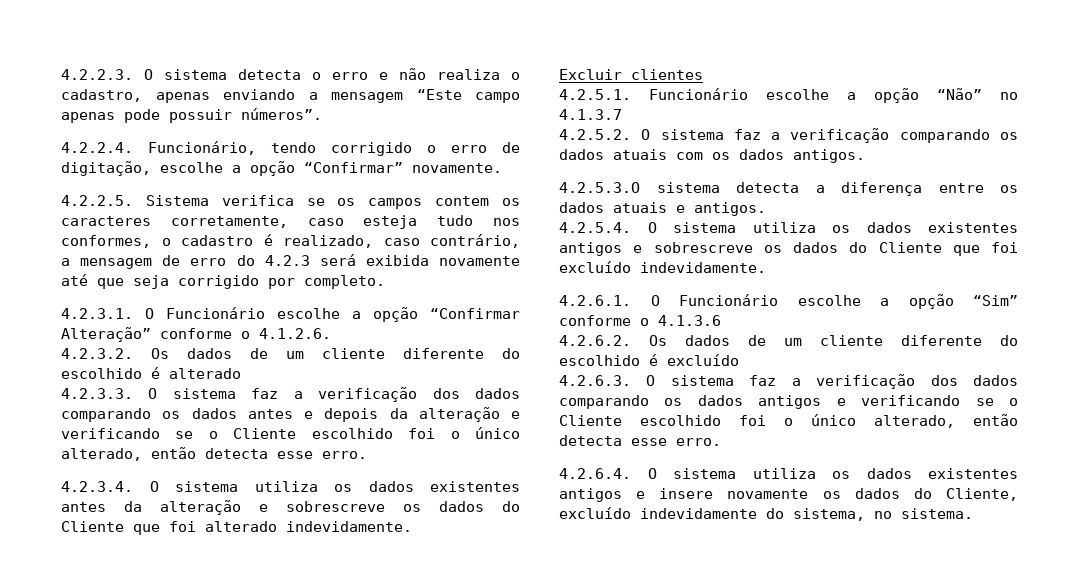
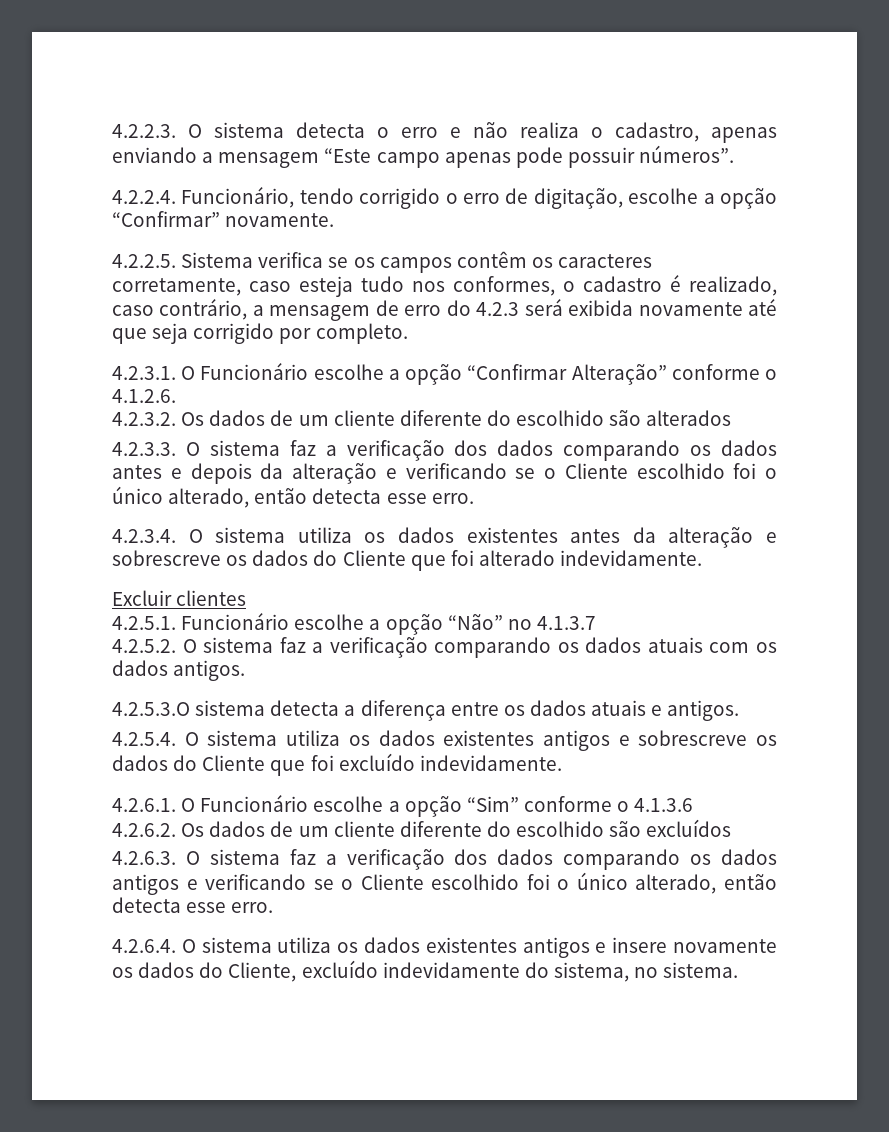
[435,196,490,206] contem -> [456,251,527,268] contêm
[151,367,241,379] é alterado -> [609,410,732,426] são alterados
[649,354,739,366] é excluído -> [609,819,732,837] são excluídos

